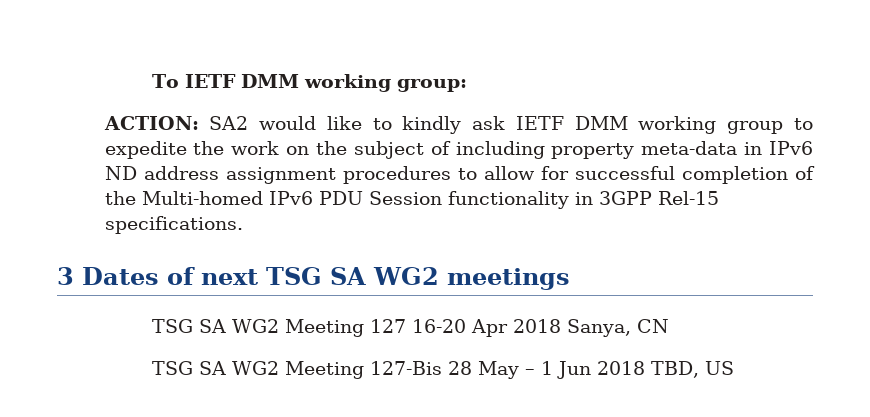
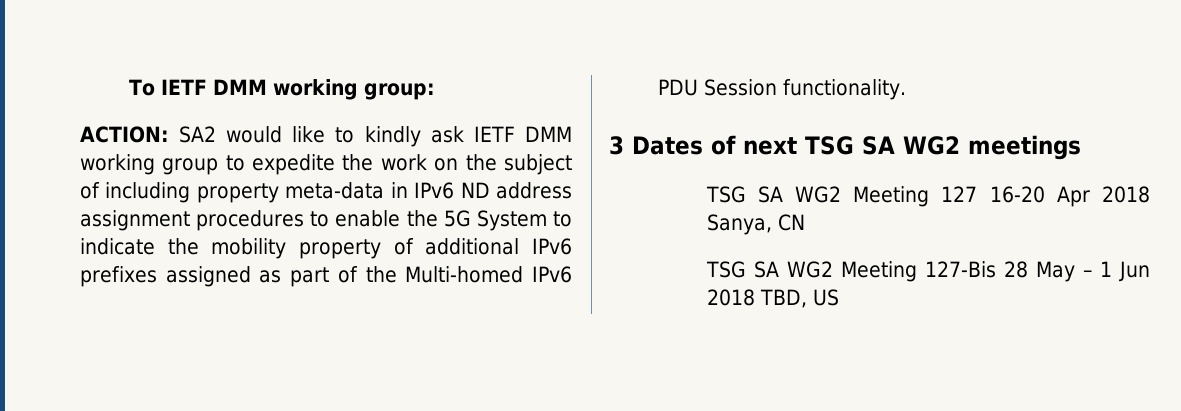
[483,166,788,184] allow for successful completion -> [335,210,572,231] [79,238,572,259] [79,266,330,287] enable the 5G System to indicate the mobility property of additional IPv6 prefixes assigned as part
[447,191,719,209] [104,216,243,234] functionality in 3GPP Rel-15 specifications. -> [782,79,906,100] functionality.

